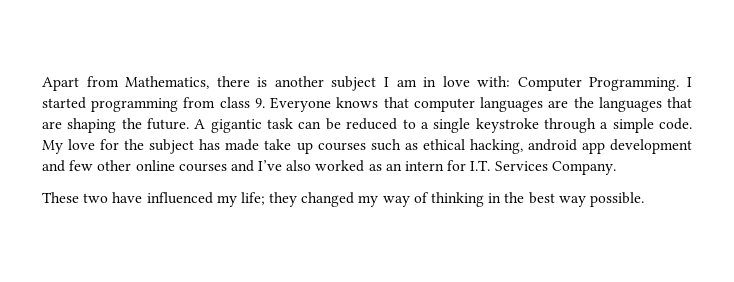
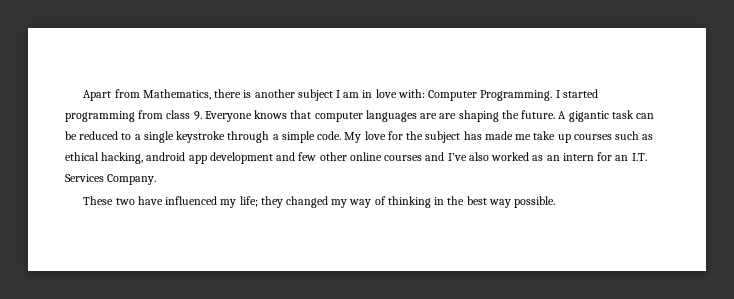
[573,97,693,112] the languages that -> (438, 116) none
(260, 145) none -> [515,134,532,140] me
(467, 165) none -> [615,155,629,161] an

